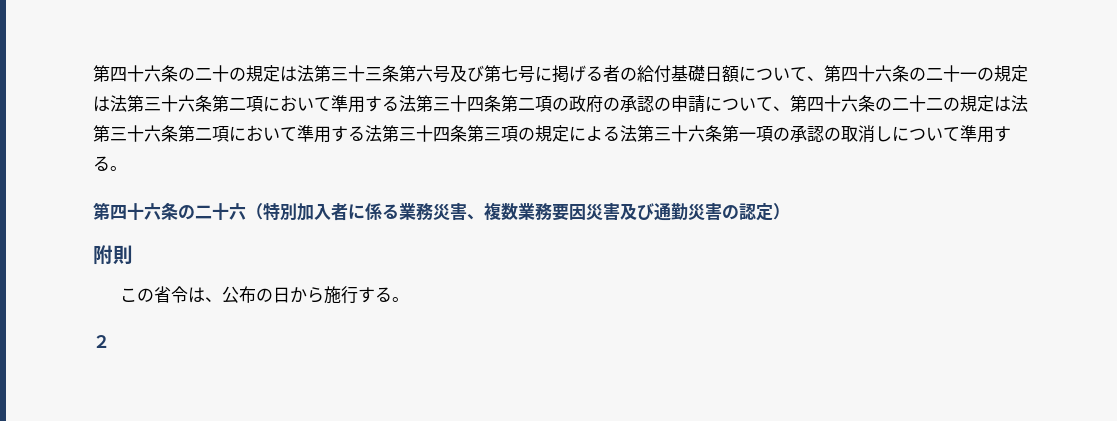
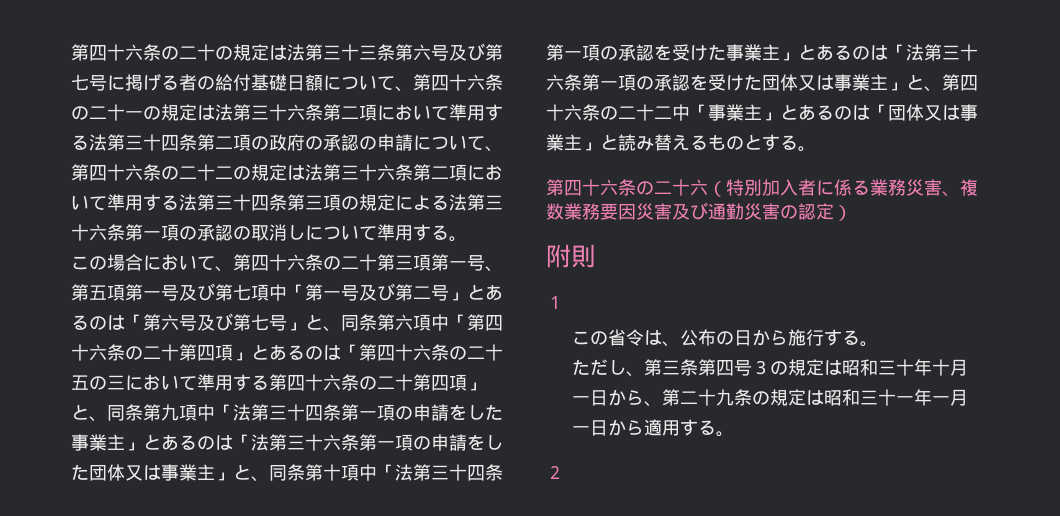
(127, 168) none -> [71,254,503,272] [71,283,503,301] [71,313,503,332] [71,344,503,361] [71,374,485,391] [71,404,503,422] [71,434,503,451] [71,464,503,482] [546,44,978,61] [546,74,978,92] [546,104,978,121] [546,134,816,152] // この場合において、第四十六条の二十第三項第一号、第五項第一号及び第七項中「第一号及び第二号」とあるのは「第六号及び第七号」と、同条第六項中「第四十六条の二十第四項」とあるのは「第四十六条の二十五の三において準用する第四十六条の二十第四項」と、同条第九項中「法第三十四条第一項の申請をした事業主」とあるのは「法第三十六条第一項の申請をした団体又は事業主」と、同条第十項中「法第三十四条第一項の承認を受けた事業主」とあるのは「法第三十六条第一項の承認を受けた団体又は事業主」と、第四十六条の二十二中「事業主」とあるのは「団体又は事業主」と読み替えるものとする。
(133, 255) none -> [546,296,564,309] // １
(409, 299) none -> [571,359,968,377] [571,389,968,407] [571,419,734,437] // ただし、第三条第四号３の規定は昭和三十年十月一日から、第二十九条の規定は昭和三十一年一月一日から適用する。

